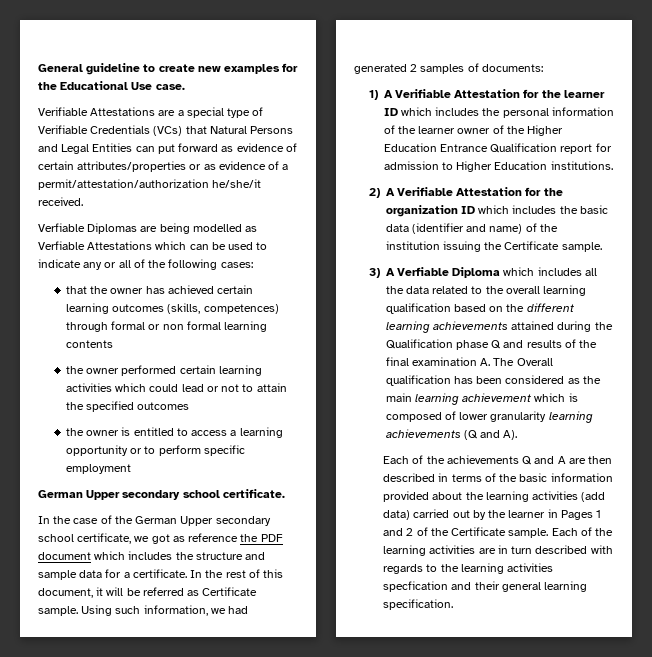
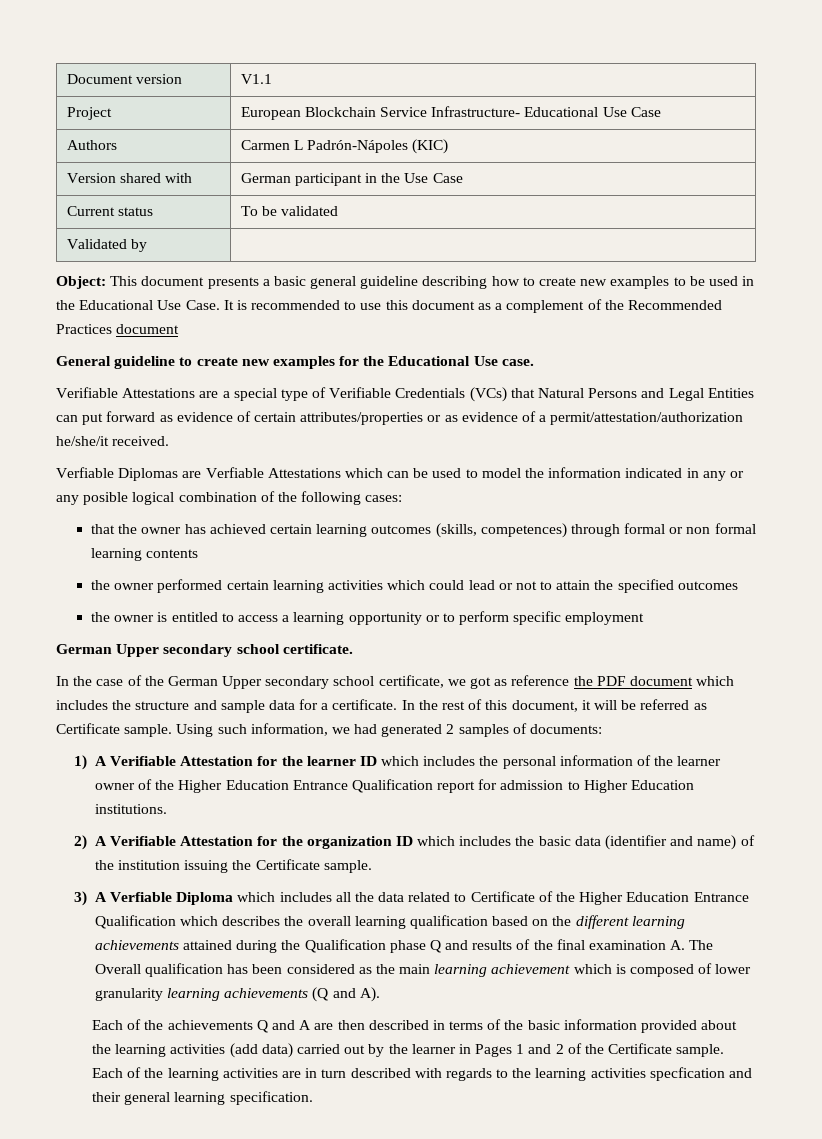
(38, 68) none -> [66,74,182,84] [240,74,272,84] [66,107,112,120] [240,106,661,120] [66,140,117,150] [240,139,449,154] [66,173,192,183] [240,173,463,186] [66,206,153,216] [240,206,338,216] [66,239,147,252] [56,276,755,289] [56,299,722,313] [56,324,180,334] Document version | V1.1 // Project | European Blockchain Service Infrastructure- Educational Use Case // Authors | Carmen L Padrón-Nápoles (KIC) // Version shared with | German participant in the Use Case // Current status | To be validated // Validated by | // Object: This document presents a basic general guideline describing how to create new examples to be used in the Educational Use Case. It is recommended to use this document as a complement of the Recommended Practices document //
[159,223,258,234] being modelled as -> (202, 474) none
[38,259,131,270] indicate any or all -> [481,467,744,481] [56,492,257,505] model the information indicated in any or any posible logical combination
(483, 290) none -> [470,891,749,905] [94,915,281,929] Certificate of the Higher Education Entrance Qualification which describes

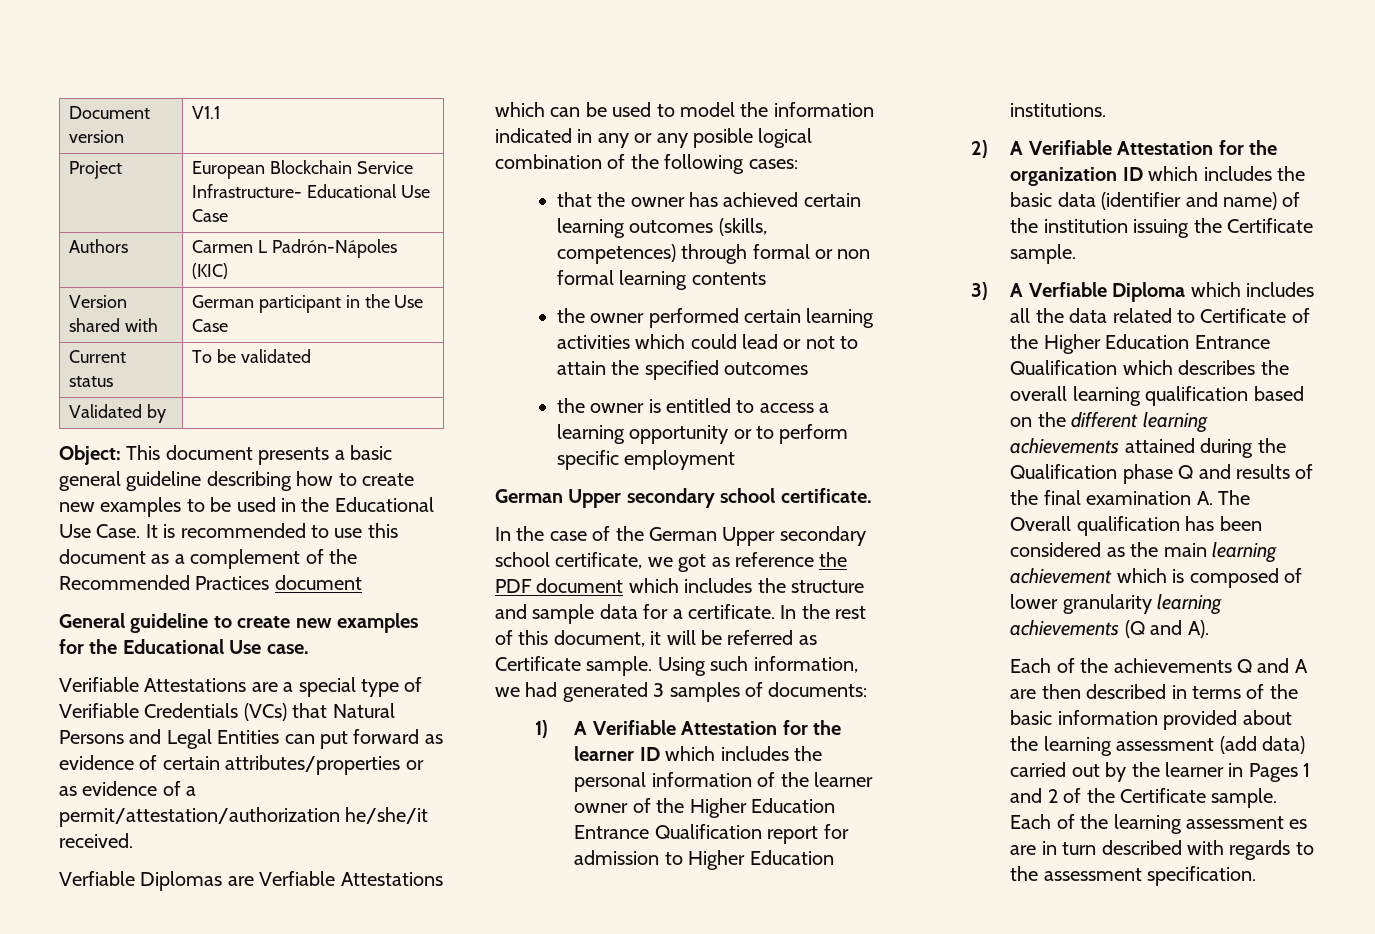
[446,724,455,734] 2 -> [653,683,665,697] 3
[170,1044,226,1054] activities -> [1116,738,1215,751] assessment
[222,1068,278,1078] activities -> [1186,816,1308,829] assessment es
[535,1067,752,1081] [92,1092,226,1105] learning activities specfication and their general learning -> [1043,868,1142,881] assessment

